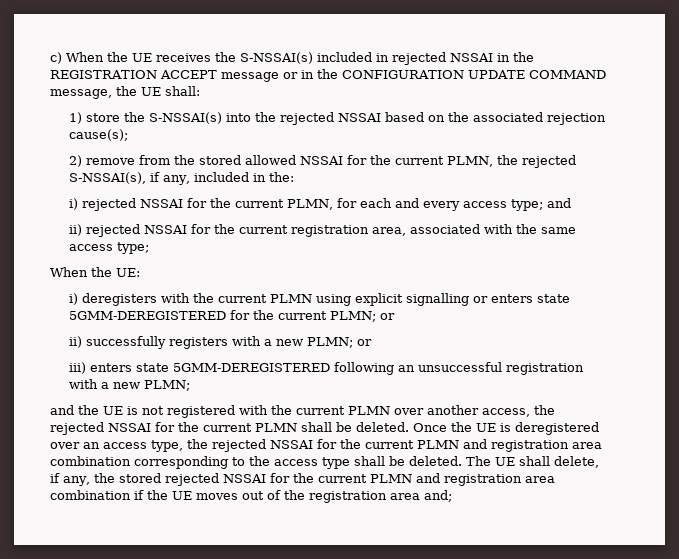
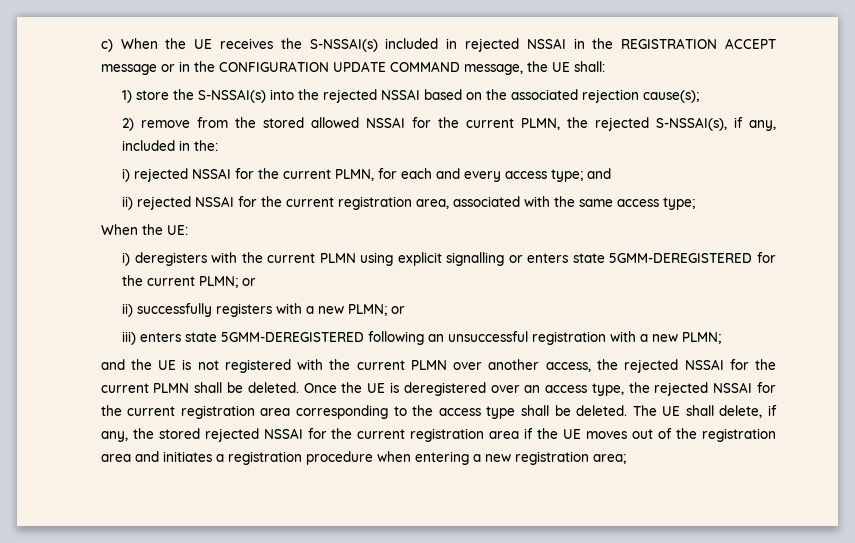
[416,439,602,452] [49,456,131,466] PLMN and registration area combination -> [180,405,291,419] registration area
[369,473,555,486] [49,490,131,500] PLMN and registration area combination -> [410,428,520,442] registration area
[423,490,452,502] and; -> [134,451,626,465] and initiates a registration procedure when entering a new registration area;

